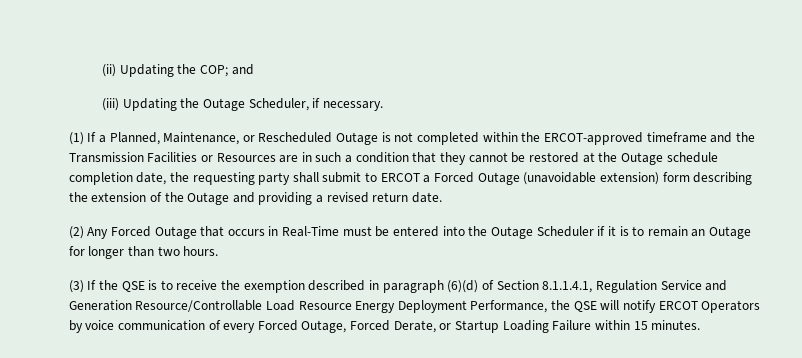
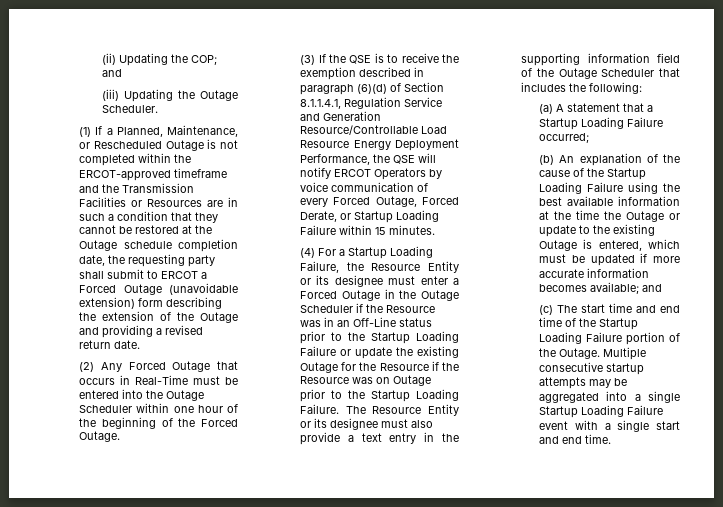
[248,98,384,111] Scheduler, if necessary. -> [101,105,158,113] Scheduler.
[597,226,752,239] [68,246,219,259] if it is to remain an Outage for longer than two hours. -> [136,403,238,413] [79,417,238,429] [79,431,121,442] within one hour of the beginning of the Forced Outage.
(701, 325) none -> [300,246,434,259] [300,261,459,273] [300,275,459,287] [300,289,459,301] [300,303,436,313] [300,317,433,327] [300,331,459,344] [300,346,459,359] [300,361,459,373] [300,375,432,386] [300,389,459,402] [300,404,459,416] [300,418,434,430] [300,432,459,445] [521,53,680,66] [521,68,680,79] [521,82,643,94] [539,103,654,114] [539,117,664,130] [539,133,590,143] [539,153,680,166] [539,168,647,180] [539,182,680,194] [539,196,680,206] [539,210,680,222] [539,224,656,237] [539,239,680,251] [539,253,680,266] [539,268,650,278] [539,282,663,294] [539,303,680,315] [539,317,639,330] [539,332,680,345] [539,347,647,360] [539,362,645,375] [539,377,628,389] [539,391,680,403] [539,405,664,418] [539,420,680,432] [539,434,612,444] // (4) For a Startup Loading Failure, the Resource Entity or its designee must enter a Forced Outage in the Outage Scheduler if the Resource was in an Off-Line status prior to the Startup Loading Failure or update the existing Outage for the Resource if the Resource was on Outage prior to the Startup Loading Failure. The Resource Entity or its designee must also provide a text entry in the supporting information field of the Outage Scheduler that includes the following: // (a) A statement that a Startup Loading Failure occurred; // (b) An explanation of the cause of the Startup Loading Failure using the best available information at the time the Outage or update to the existing Outage is entered, which must be updated if more accurate information becomes available; and // (c) The start time and end time of the Startup Loading Failure portion of the Outage. Multiple consecutive startup attempts may be aggregated into a single Startup Loading Failure event with a single start and end time.

